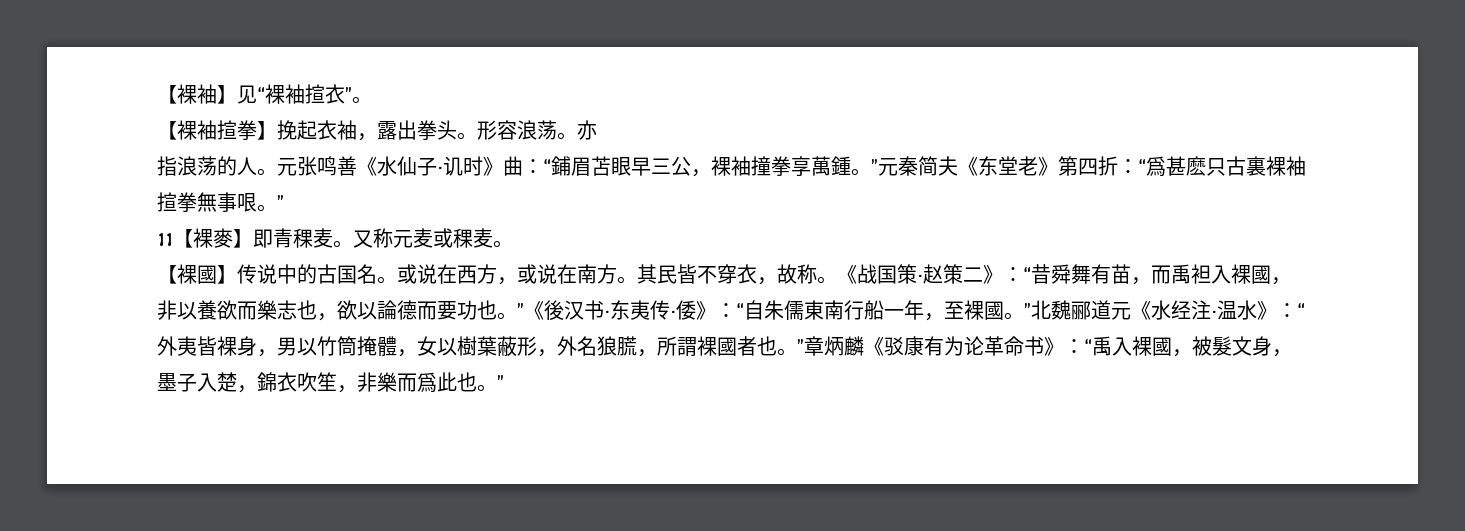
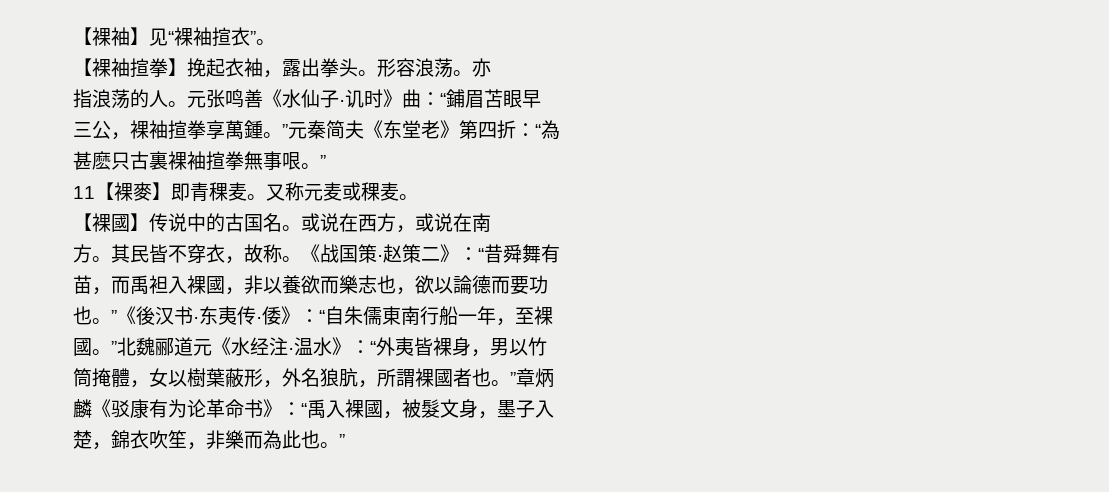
(651, 166) none -> (541, 99) //
[751,156,771,176] 撞 -> [168,120,187,140] 揎
[1146,156,1166,177] 爲 -> [541,120,560,140] 為 //
(597, 274) none -> (491, 222) //
(1111, 274) none -> (560, 253) //
(477, 310) none -> (548, 284) //
(984, 310) none -> (553, 315) //
(337, 346) none -> (547, 346) //
[617,336,637,356] 䐠 -> [339,368,358,387] 肮
(844, 346) none -> (554, 377) //
(217, 382) none -> (554, 409) //
[417,372,437,393] 爲 -> [263,430,282,450] 為

